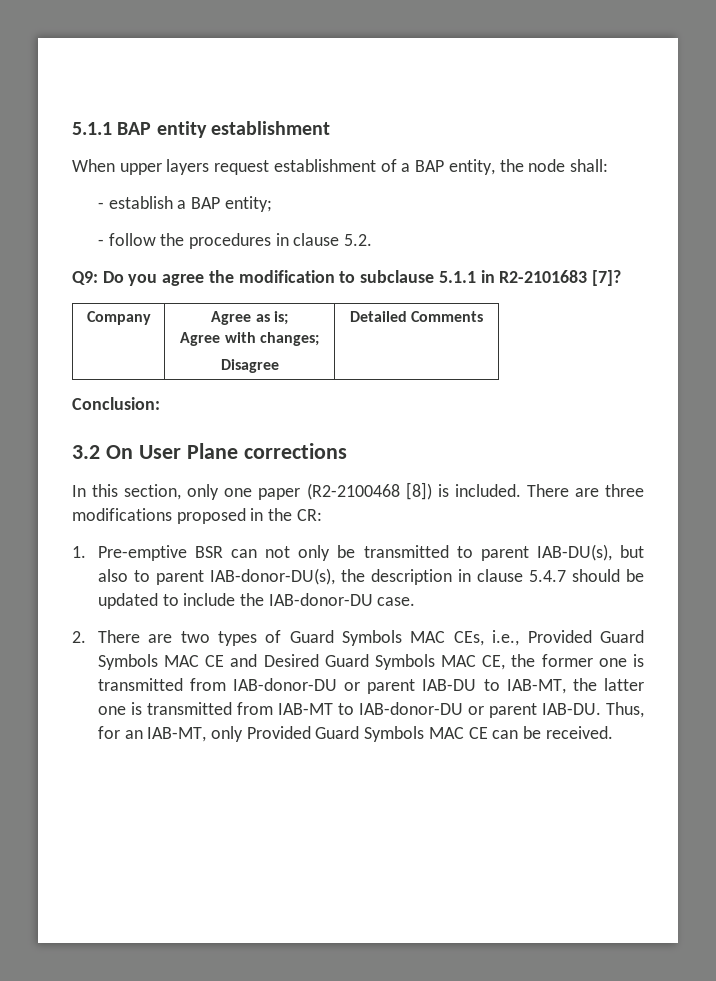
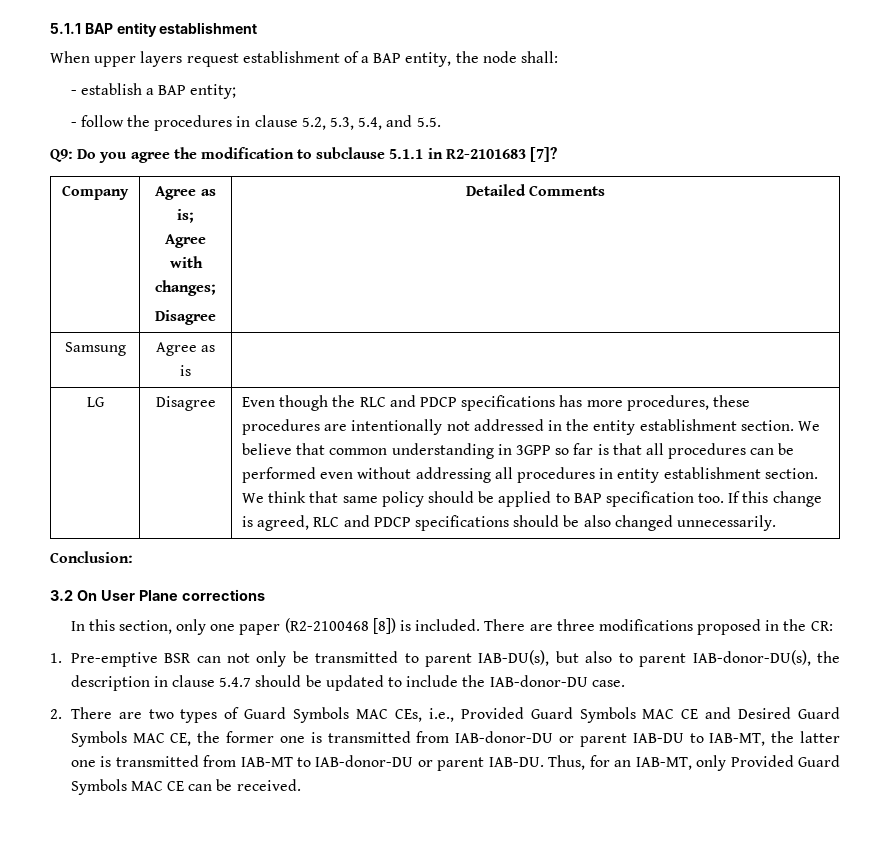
[344,234,373,246] 5.2. -> [301,115,441,130] 5.2, 5.3, 5.4, and 5.5.
(484, 316) none -> [64,342,126,356] [155,342,216,356] [180,365,191,376] [86,397,105,407] [155,396,216,411] [242,395,750,411] [242,419,820,435] [242,443,795,459] [242,467,818,483] [242,491,822,507] [242,515,776,531] // Samsung | Agree as is | // LG | Disagree | Even though the RLC and PDCP specifications has more procedures, these procedures are intentionally not addressed in the entity establishment section. We believe that common understanding in 3GPP so far is that all procedures can be performed even without addressing all procedures in entity establishment section. We think that same policy should be applied to BAP specification too. If this change is agreed, RLC and PDCP specifications should be also changed unnecessarily.

